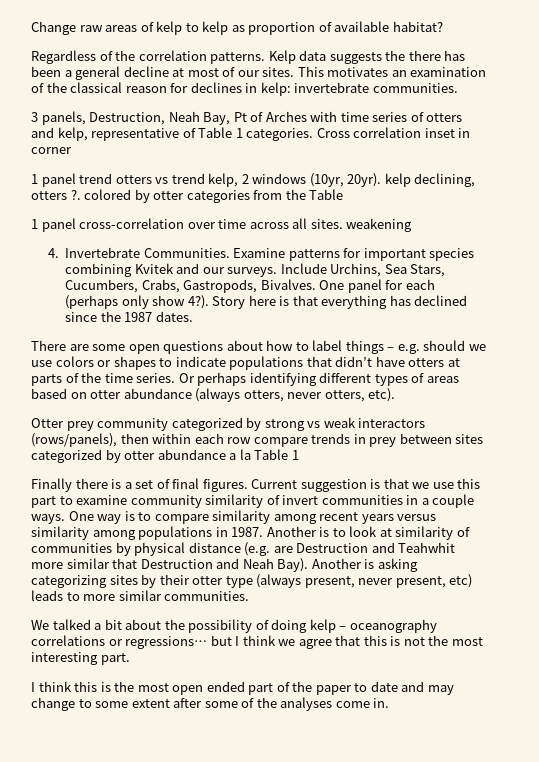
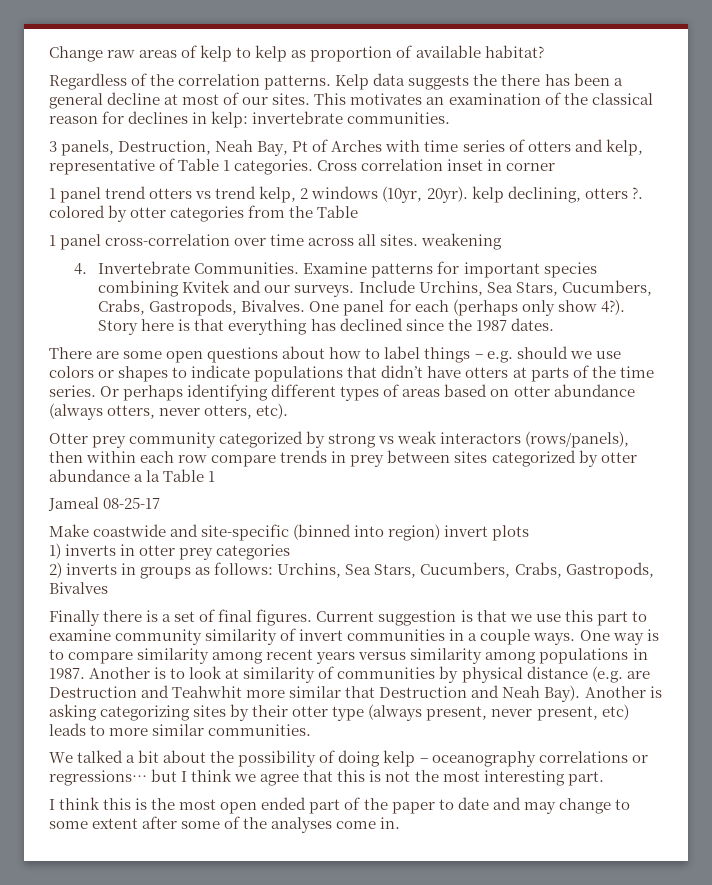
(299, 455) none -> [48,497,161,511] [49,524,530,541] [49,543,291,560] [49,562,654,579] [49,582,108,594] // Jameal 08-25-17 // Make coastwide and site-specific (binned into region) invert plots // 1) inverts in otter prey categories // 2) inverts in groups as follows: Urchins, Sea Stars, Cucumbers, Crabs, Gastropods, Bivalves

